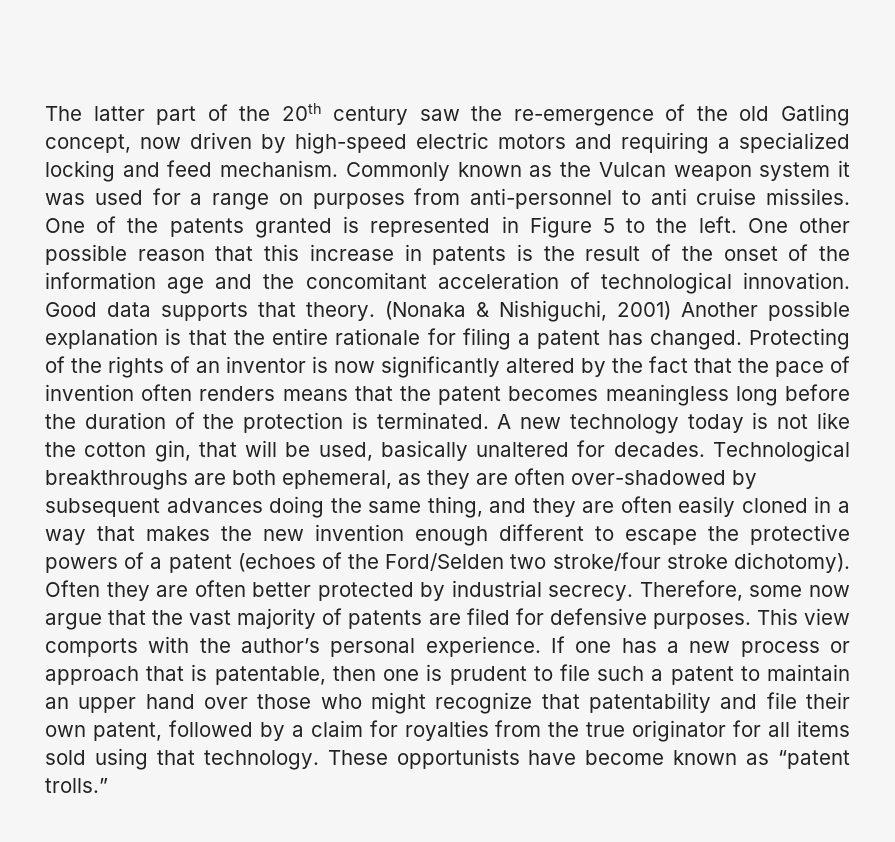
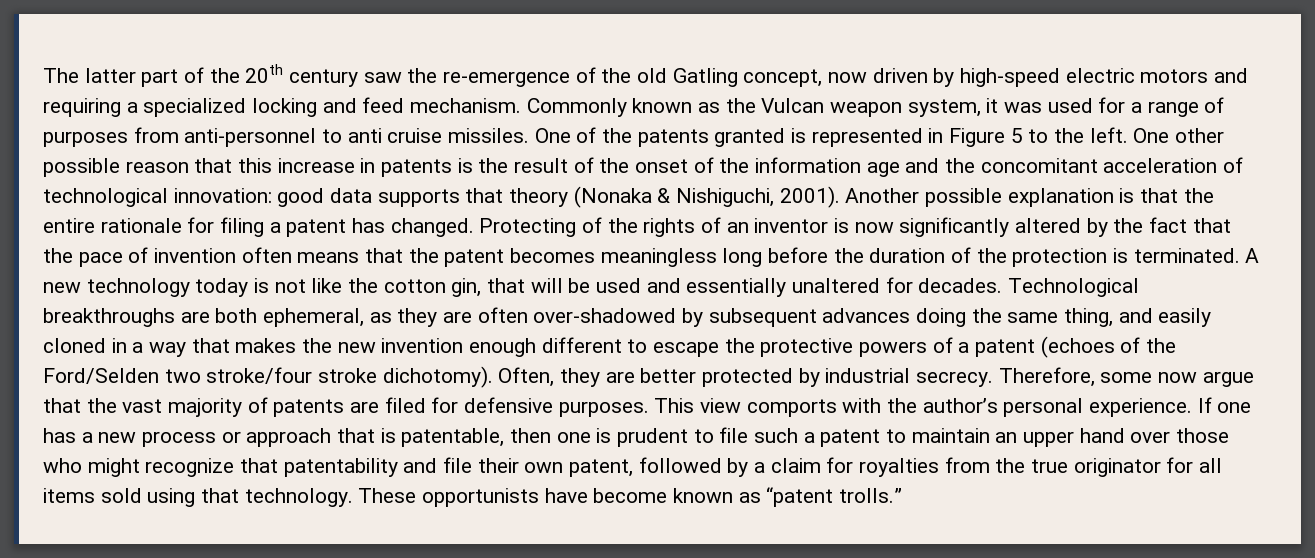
[759,162,831,181] system -> [907,99,981,117] system,
[278,193,303,205] on -> [1204,97,1225,113] of
[743,272,850,289] [45,302,97,317] innovation. Good -> [173,188,325,207] innovation: good
[306,302,375,321] theory. -> [509,188,569,207] theory
[617,301,671,320] 2001) -> [779,186,840,208] 2001).
[199,386,276,401] renders -> (292, 255) none
[318,440,468,461] used, basically -> [596,278,787,297] used and essentially
[532,496,672,517] they are often -> (1153, 315) none
[45,580,246,601] Often they are often -> [498,367,635,387] Often, they are

